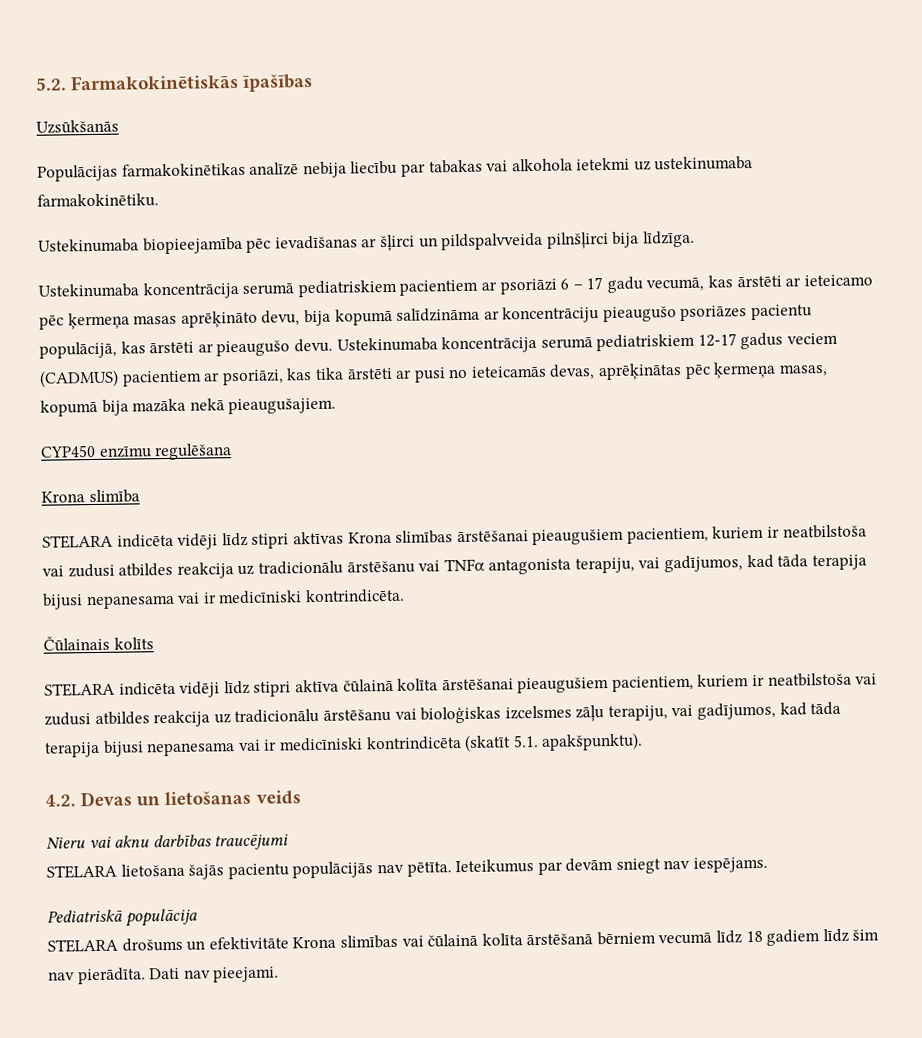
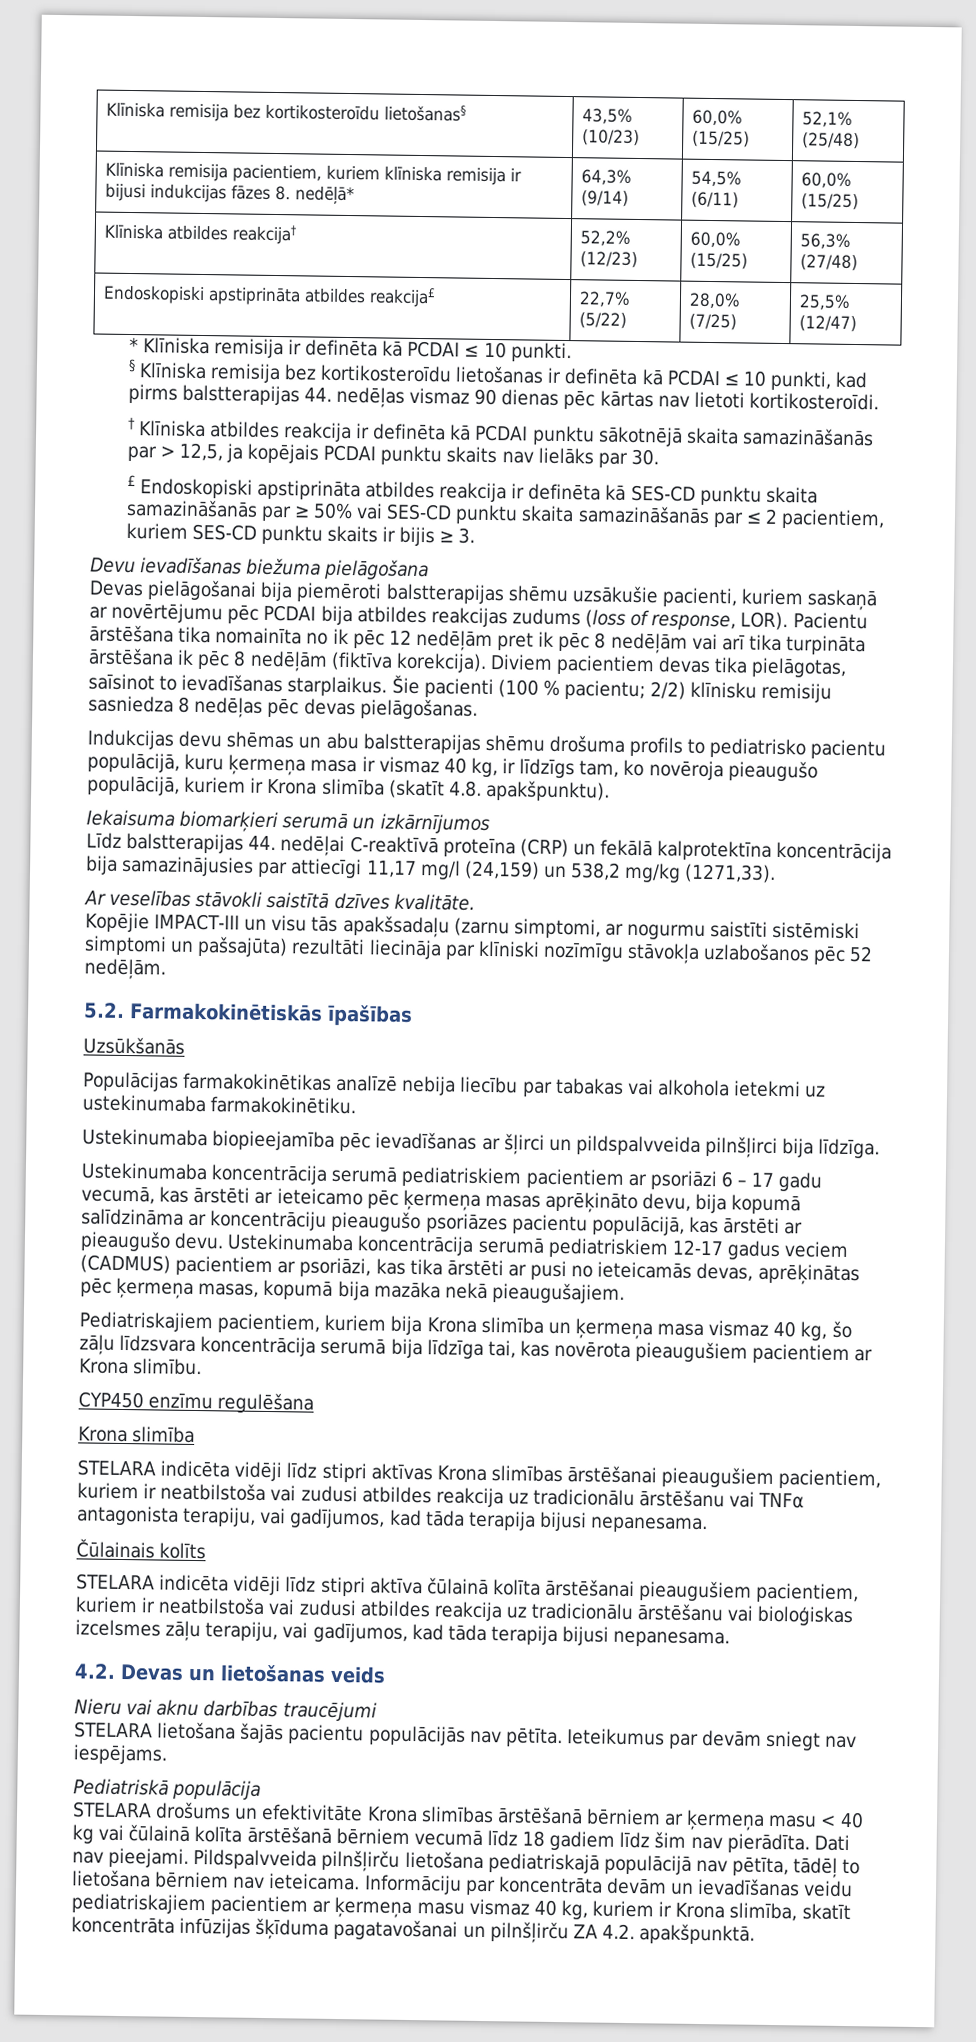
(35, 84) none -> [105,102,466,122] [581,108,633,124] [581,129,640,146] [691,109,743,126] [691,130,750,148] [801,111,853,127] [801,132,860,150] [104,162,522,186] [104,183,355,206] [580,169,632,185] [580,190,629,207] [690,170,742,187] [690,191,739,209] [800,172,852,188] [800,193,859,211] [103,224,297,245] [579,230,631,246] [579,251,638,268] [689,231,741,248] [689,252,748,270] [799,233,851,249] [799,254,858,272] [102,285,436,308] [578,291,631,307] [578,312,627,329] [688,292,741,309] [688,313,737,331] [798,294,851,310] [798,315,857,333] [128,336,572,363] [127,358,868,391] [127,383,879,411] [127,416,874,447] [126,442,659,468] [126,474,818,506] [125,498,886,530] [125,522,476,547] [90,556,430,581] [89,579,878,611] [89,602,868,631] [89,624,867,656] [88,647,848,678] [88,673,833,703] [88,695,478,720] [87,729,887,760] [87,752,818,782] [87,775,610,802] [86,809,490,835] [86,832,893,863] [85,855,777,883] [84,889,475,911] [85,912,861,940] [84,935,874,965] [84,958,166,980] Klīniska remisija bez kortikosteroīdu lietošanas§ | 43,5% (10/23) | 60,0% (15/25) | 52,1% (25/48) // Klīniska remisija pacientiem, kuriem klīniska remisija ir bijusi indukcijas fāzes 8. nedēļā* | 64,3% (9/14) | 54,5% (6/11) | 60,0% (15/25) // Klīniska atbildes reakcija† | 52,2% (12/23) | 60,0% (15/25) | 56,3% (27/48) // Endoskopiski apstiprināta atbildes reakcija£ | 22,7% (5/22) | 28,0% (7/25) | 25,5% (12/47) // * Klīniska remisija ir definēta kā PCDAI ≤ 10 punkti. // § Klīniska remisija bez kortikosteroīdu lietošanas ir definēta kā PCDAI ≤ 10 punkti, kad pirms balstterapijas 44. nedēļas vismaz 90 dienas pēc kārtas nav lietoti kortikosteroīdi. // † Klīniska atbildes reakcija ir definēta kā PCDAI punktu sākotnējā skaita samazināšanās par > 12,5, ja kopējais PCDAI punktu skaits nav lielāks par 30. // £ Endoskopiski apstiprināta atbildes reakcija ir definēta kā SES-CD punktu skaita samazināšanās par ≥ 50% vai SES-CD punktu skaita samazināšanās par ≤ 2 pacientiem, kuriem SES-CD punktu skaits ir bijis ≥ 3. // Devu ievadīšanas biežuma pielāgošana // Devas pielāgošanai bija piemēroti balstterapijas shēmu uzsākušie pacienti, kuriem saskaņā ar novērtējumu pēc PCDAI bija atbildes reakcijas zudums (loss of response, LOR). Pacientu ārstēšana tika nomainīta no ik pēc 12 nedēļām pret ik pēc 8 nedēļām vai arī tika turpināta ārstēšana ik pēc 8 nedēļām (fiktīva korekcija). Diviem pacientiem devas tika pielāgotas, saīsinot to ievadīšanas starplaikus. Šie pacienti (100 % pacientu; 2/2) klīnisku remisiju sasniedza 8 nedēļas pēc devas pielāgošanas. // Indukcijas devu shēmas un abu balstterapijas shēmu drošuma profils to pediatrisko pacientu populācijā, kuru ķermeņa masa ir vismaz 40 kg, ir līdzīgs tam, ko novēroja pieaugušo populācijā, kuriem ir Krona slimība (skatīt 4.8. apakšpunktu). // Iekaisuma biomarķieri serumā un izkārnījumos // Līdz balstterapijas 44. nedēļai C-reaktīvā proteīna (CRP) un fekālā kalprotektīna koncentrācija bija samazinājusies par attiecīgi 11,17 mg/l (24,159) un 538,2 mg/kg (1271,33). // Ar veselības stāvokli saistītā dzīves kvalitāte. // Kopējie IMPACT-III un visu tās apakšsadaļu (zarnu simptomi, ar nogurmu saistīti sistēmiski simptomi un pašsajūta) rezultāti liecināja par klīniski nozīmīgu stāvokļa uzlabošanos pēc 52 nedēļām. //
(337, 406) none -> [79,1311,852,1341] [79,1334,874,1365] [79,1358,203,1376] // Pediatriskajiem pacientiem, kuriem bija Krona slimība un ķermeņa masa vismaz 40 kg, šo zāļu līdzsvara koncentrācija serumā bija līdzīga tai, kas novērota pieaugušiem pacientiem ar Krona slimību.
[86,588,405,610] nepanesama vai ir medicīniski kontrindicēta. -> [590,1516,709,1534] nepanesama.
[147,732,644,757] nepanesama vai ir medicīniski kontrindicēta (skatīt 5.1. apakšpunktu). -> [613,1630,731,1648] nepanesama.
(398, 941) none -> [496,1806,864,1831] [72,1824,94,1844] ārstēšanā bērniem ar ķermeņa masu < 40 kg
(280, 974) none -> [193,1849,861,1878] [72,1869,854,1898] [71,1893,851,1922] [71,1916,756,1945] Pildspalvveida pilnšļirču lietošana pediatriskajā populācijā nav pētīta, tādēļ to lietošana bērniem nav ieteicama. Informāciju par koncentrāta devām un ievadīšanas veidu pediatriskajiem pacientiem ar ķermeņa masu vismaz 40 kg, kuriem ir Krona slimība, skatīt koncentrāta infūzijas šķīduma pagatavošanai un pilnšļirču ZA 4.2. apakšpunktā.

